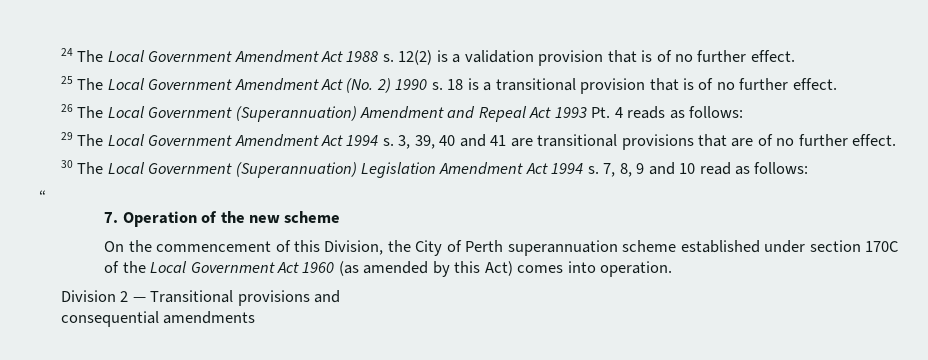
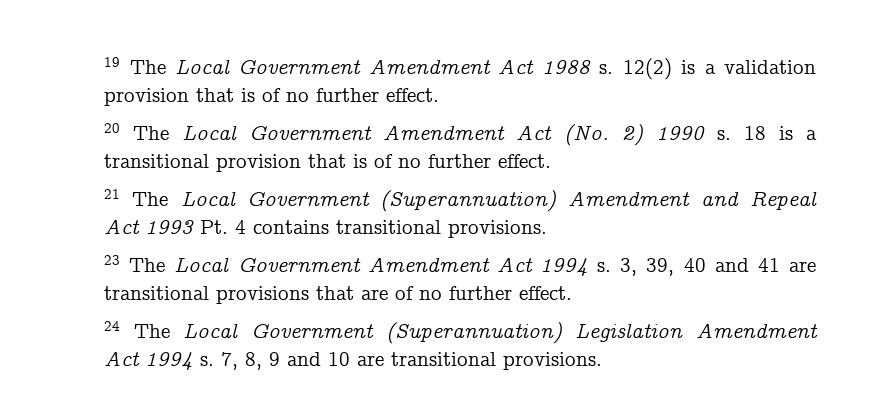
[60,48,73,56] 24 -> [104,57,121,67] 19
[60,76,73,84] 25 -> [104,123,121,133] 20
[60,104,73,112] 26 -> [104,189,121,199] 21
[627,106,744,119] [60,132,73,140] reads as follows: // 29 -> [253,220,548,238] [104,255,121,265] contains transitional provisions. // 23
[60,160,73,168] 30 -> [104,321,121,331] 24
[699,162,809,175] [39,190,46,202] [104,211,341,227] [104,240,899,256] [104,261,673,277] [60,290,341,306] [60,311,256,327] read as follows: // “ // 7. Operation of the new scheme // On the commencement of this Division, the City of Perth superannuation scheme established under section 170C of the Local Government Act 1960 (as amended by this Act) comes into operation. // Division 2 — Transitional provisions and // consequential amendments -> [357,352,603,370] are transitional provisions.

